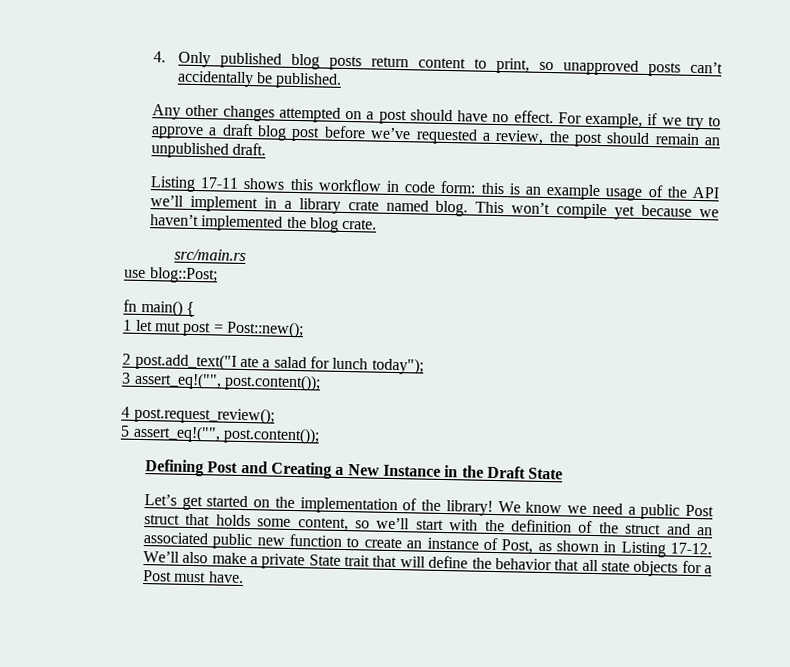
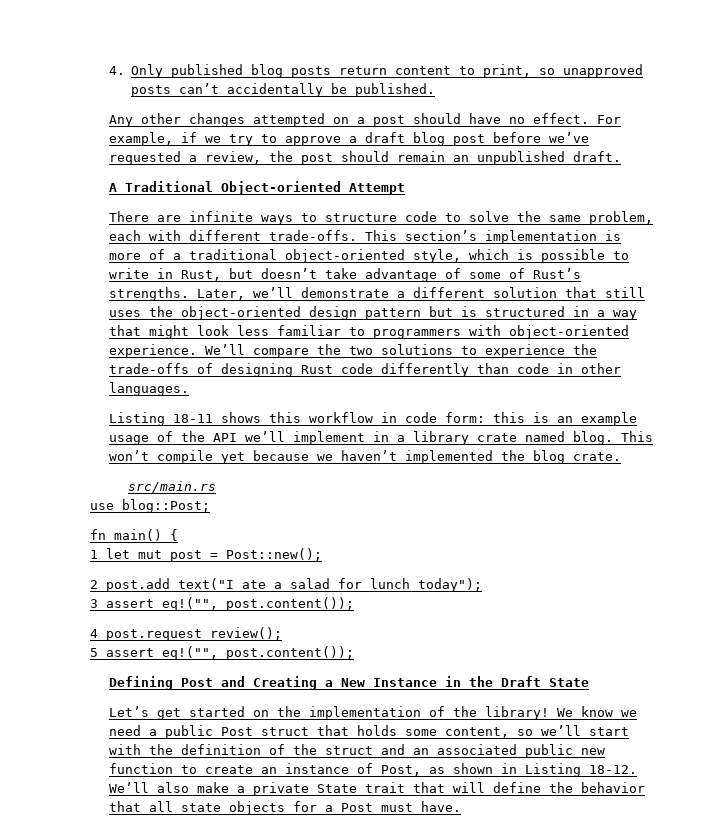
[150,176,240,193] // Listing 17-11 -> [108,181,405,195] [108,211,653,225] [108,230,621,244] [108,249,629,263] [108,268,581,282] [108,287,645,301] [108,306,637,320] [108,325,629,339] [108,344,597,358] [108,363,621,377] [108,382,189,396] [108,412,213,426] // A Traditional Object-oriented Attempt // There are infinite ways to structure code to solve the same problem, each with different trade-offs. This section’s implementation is more of a traditional object-oriented style, which is possible to write in Rust, but doesn’t take advantage of some of Rust’s strengths. Later, we’ll demonstrate a different solution that still uses the object-oriented design pattern but is structured in a way that might look less familiar to programmers with object-oriented experience. We’ll compare the two solutions to experience the trade-offs of designing Rust code differently than code in other languages. // Listing 18-11
[669,542,712,555] 17-12. -> [588,765,637,774] 18-12.

